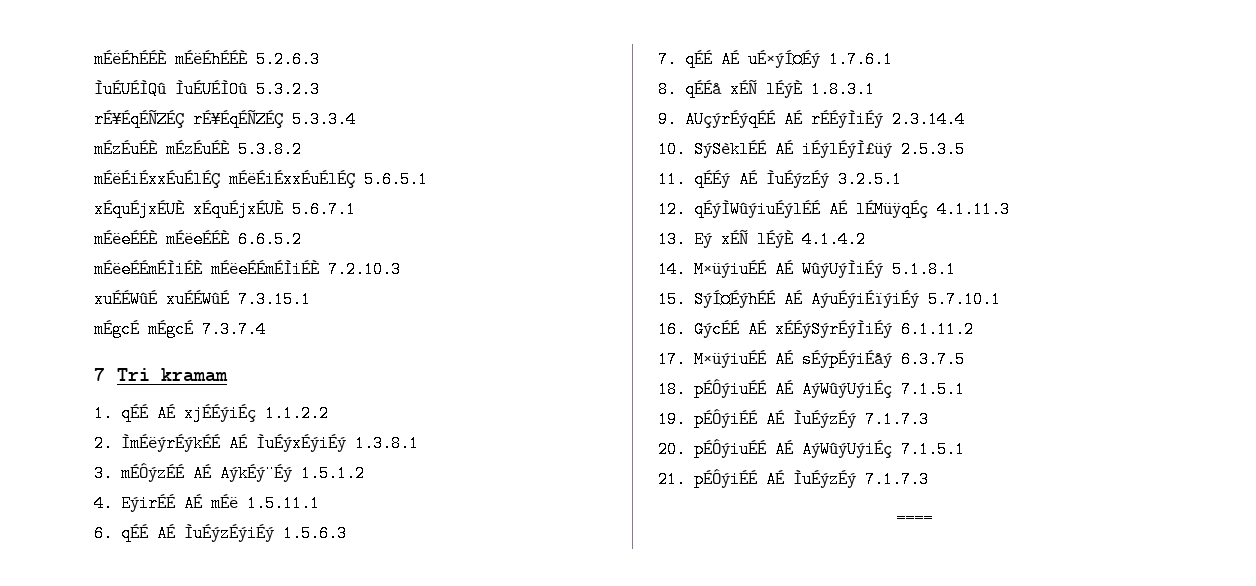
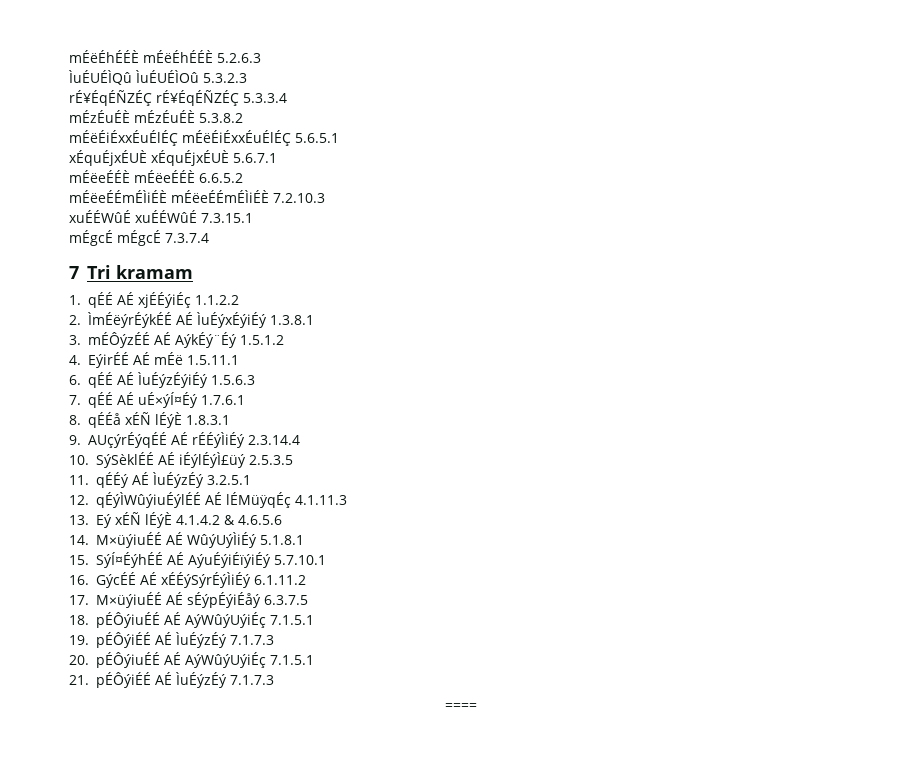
(866, 239) none -> [224,515,282,525] & 4.6.5.6

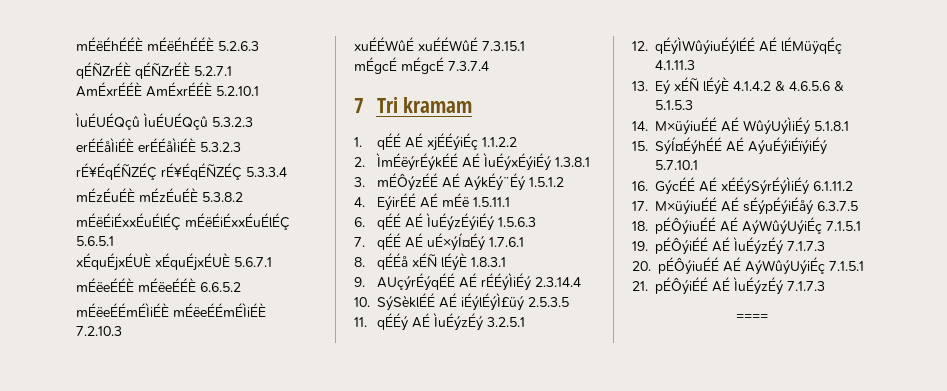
[69,70,199,85] ÌuÉUÉÌQû ÌuÉUÉÌOû -> [76,62,232,79] [76,82,259,97] [75,113,253,130] [76,138,196,152] qÉÑZrÉÈ qÉÑZrÉÈ 5.2.7.1 // AmÉxrÉÉÈ AmÉxrÉÉÈ 5.2.10.1 // ÌuÉUÉQçû ÌuÉUÉQçû 5.3.2.3 // erÉÉåÌiÉÈ erÉÉåÌiÉÈ
(282, 520) none -> [834,81,844,91] [655,100,693,110] & 5.1.5.3

